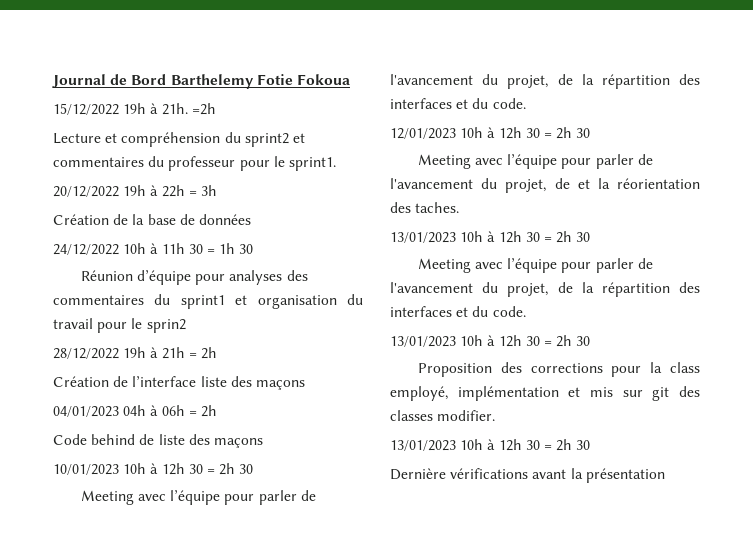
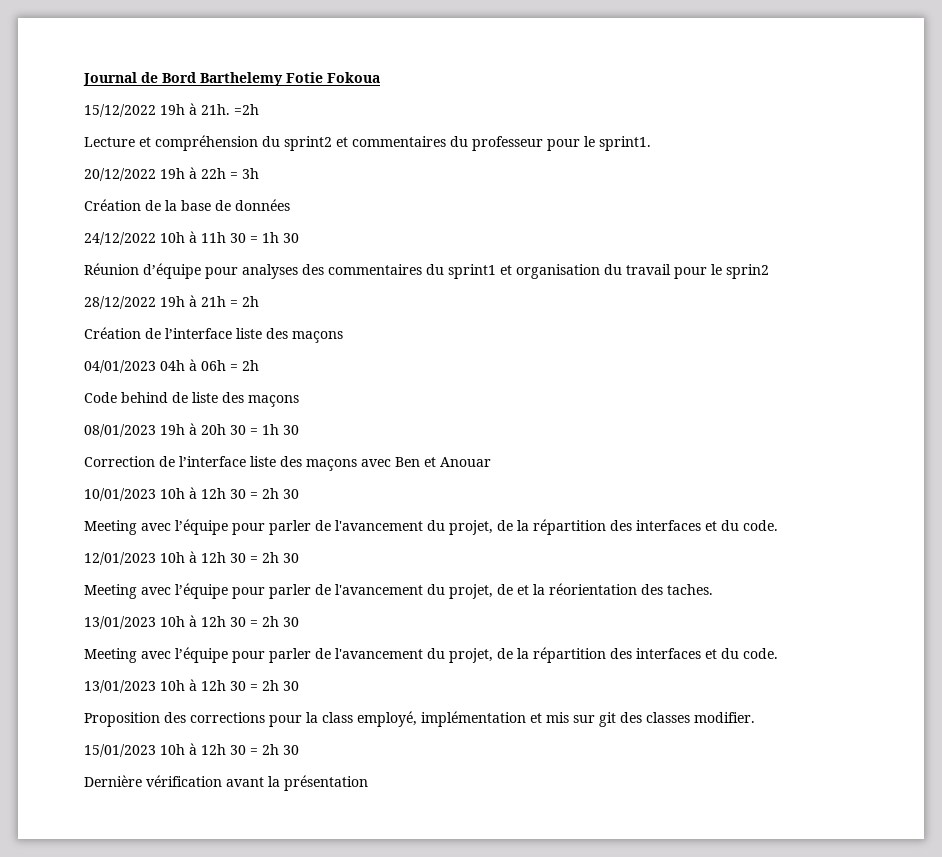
(263, 443) none -> [84,423,299,437] [84,456,491,471] // 08/01/2023 19h à 20h 30 = 1h 30 // Correction de l’interface liste des maçons avec Ben et Anouar
[390,440,456,451] 13/01/2023 -> [84,744,156,757] 15/01/2023
[450,468,529,479] vérifications -> [146,775,222,787] vérification

